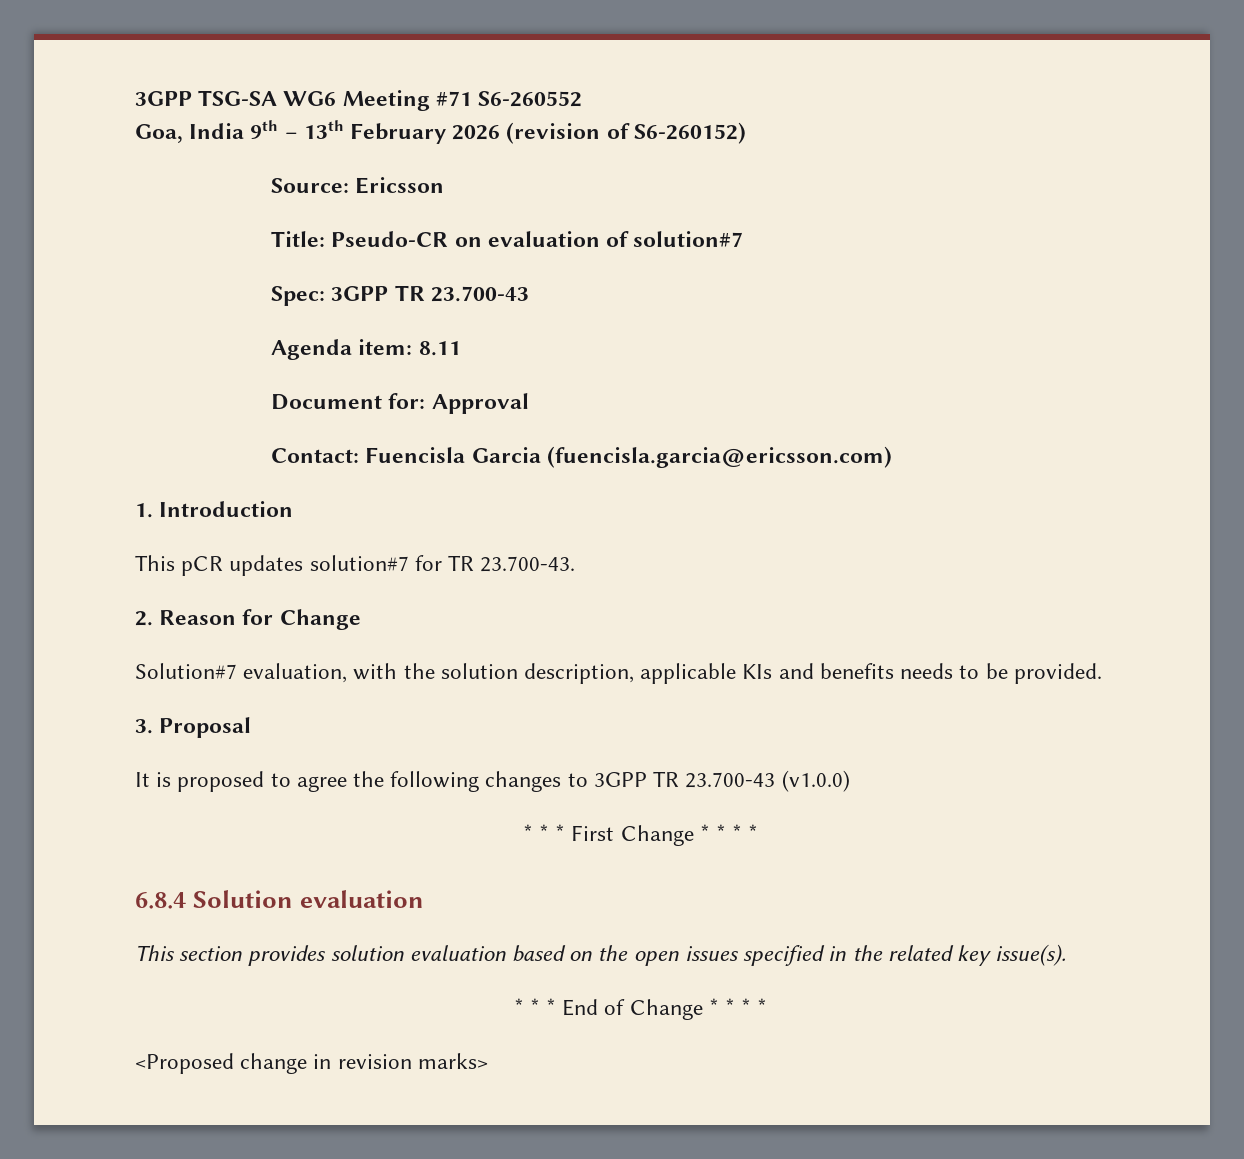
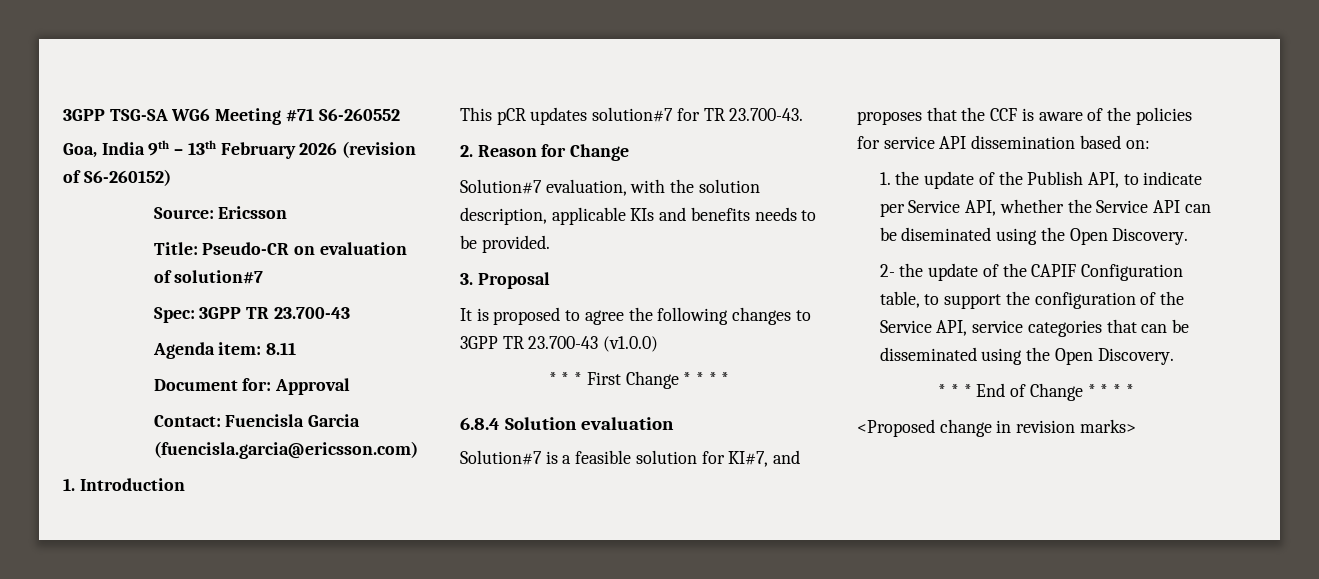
[135,944,1067,966] This section provides solution evaluation based on the open issues specified in the related key issue(s). -> [460,450,801,467] [857,107,1192,125] [857,135,1150,149] [879,171,1203,189] [879,199,1211,217] [879,227,1189,245] [879,263,1184,281] [879,291,1185,309] [879,319,1190,337] [879,347,1174,365] Solution#7 is a feasible solution for KI#7, and proposes that the CCF is aware of the policies for service API dissemination based on: // 1. the update of the Publish API, to indicate per Service API, whether the Service API can be diseminated using the Open Discovery. // 2- the update of the CAPIF Configuration table, to support the configuration of the Service API, service categories that can be disseminated using the Open Discovery.

